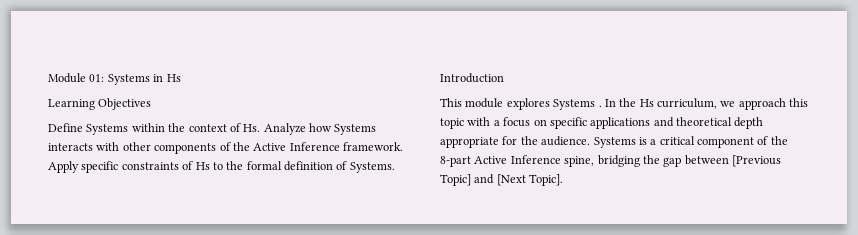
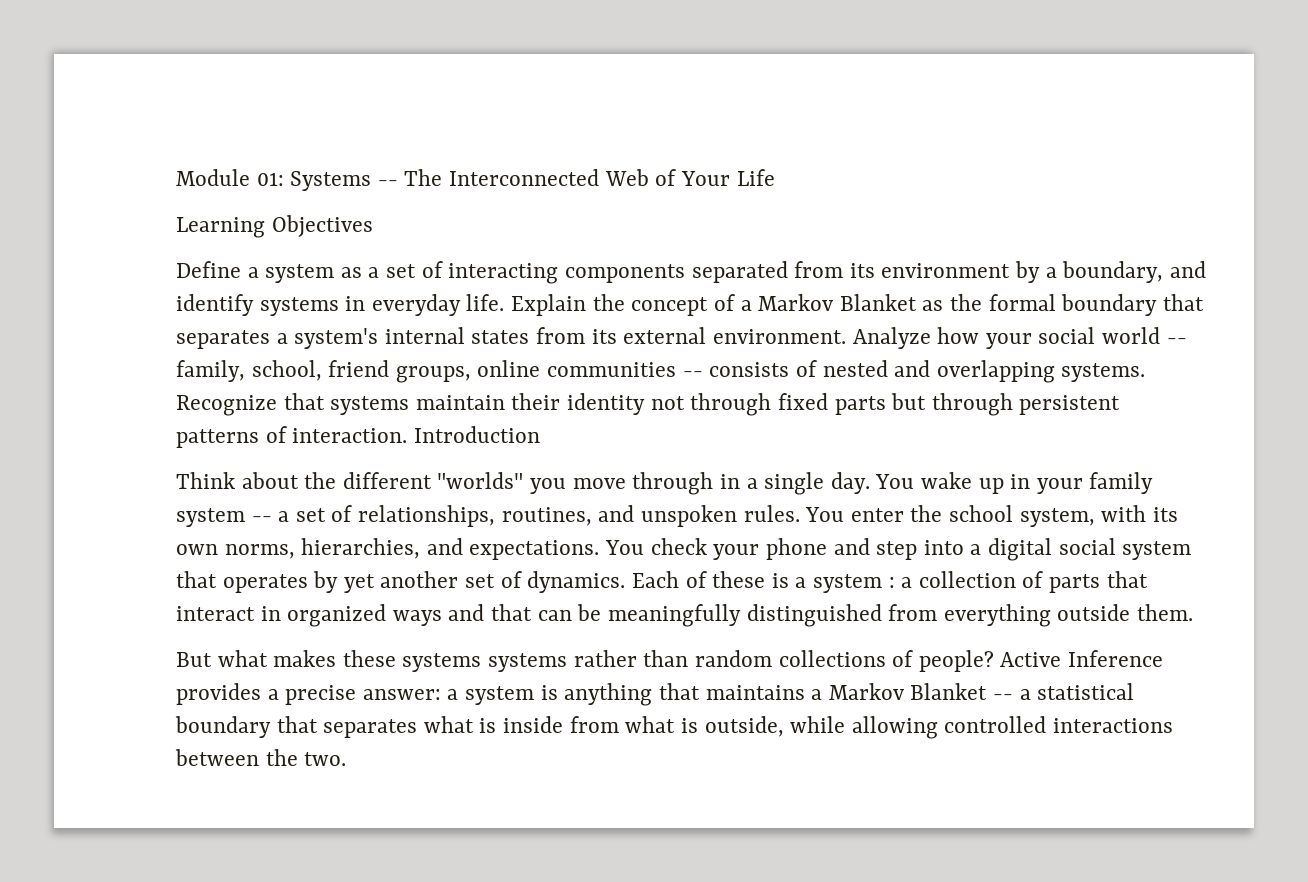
[153,74,181,82] [48,98,152,110] [48,123,377,135] [48,142,403,154] [48,161,395,173] [440,73,504,83] [440,98,809,110] [440,117,764,129] [440,136,788,148] [440,155,781,167] [440,174,564,186] in Hs // Learning Objectives // Define Systems within the context of Hs. Analyze how Systems interacts with other components of the Active Inference framework. Apply specific constraints of Hs to the formal definition of Systems. Introduction // This module explores Systems . In the Hs curriculum, we approach this topic with a focus on specific applications and theoretical depth appropriate for the audience. Systems is a critical component of the 8-part Active Inference spine, bridging the gap between [Previous Topic] and [Next Topic]. -> [377,169,775,186] [176,215,373,238] [176,261,1206,284] [176,294,1204,316] [176,327,1187,349] [176,360,1146,383] [176,393,1121,416] [176,426,540,448] [176,472,1154,495] [176,505,1178,527] [176,538,1192,561] [176,571,1148,593] [176,604,1193,627] [176,650,1163,672] [176,683,1135,706] [175,716,1173,739] [175,749,347,766] -- The Interconnected Web of Your Life // Learning Objectives // Define a system as a set of interacting components separated from its environment by a boundary, and identify systems in everyday life. Explain the concept of a Markov Blanket as the formal boundary that separates a system's internal states from its external environment. Analyze how your social world -- family, school, friend groups, online communities -- consists of nested and overlapping systems. Recognize that systems maintain their identity not through fixed parts but through persistent patterns of interaction. Introduction // Think about the different "worlds" you move through in a single day. You wake up in your family system -- a set of relationships, routines, and unspoken rules. You enter the school system, with its own norms, hierarchies, and expectations. You check your phone and step into a digital social system that operates by yet another set of dynamics. Each of these is a system : a collection of parts that interact in organized ways and that can be meaningfully distinguished from everything outside them. // But what makes these systems systems rather than random collections of people? Active Inference provides a precise answer: a system is anything that maintains a Markov Blanket -- a statistical boundary that separates what is inside from what is outside, while allowing controlled interactions between the two.

